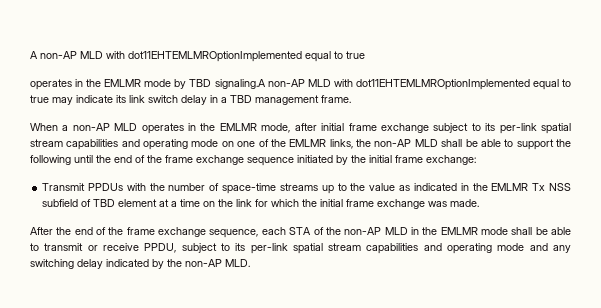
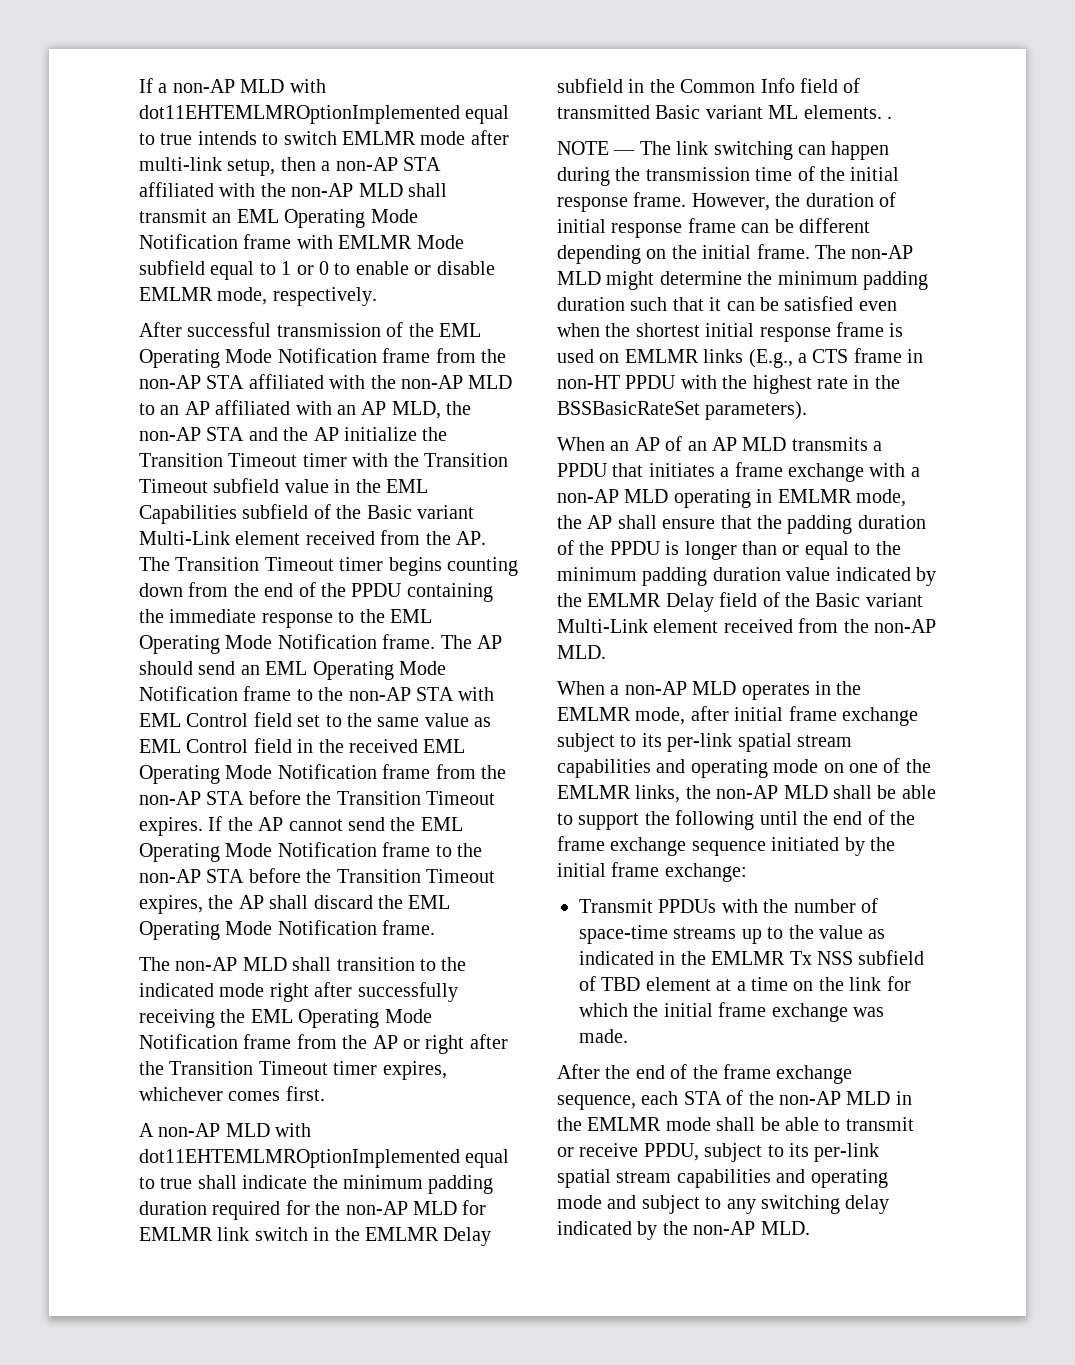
(30, 55) none -> [139,78,326,93] [139,105,510,124] [139,130,509,145] [139,157,441,176] [139,182,447,197] [139,209,418,228] [139,234,464,249] [139,260,495,280] [139,287,377,306] [139,322,481,337] [139,348,506,368] [139,374,513,389] [139,400,472,419] [139,427,448,441] [139,453,508,467] [139,478,428,493] [139,504,474,524] [139,530,486,545] [139,557,518,576] [139,582,493,602] [139,609,432,628] [139,634,502,654] [139,661,446,680] [139,686,495,701] [139,712,492,727] [139,738,466,753] [139,764,506,784] [139,790,495,805] [139,816,463,836] [139,842,482,862] [139,868,495,883] [139,895,451,914] [139,920,436,940] [139,957,467,971] [139,982,458,1002] [139,1009,432,1028] [139,1034,508,1054] [139,1061,447,1080] [139,1086,325,1101] If a non-AP MLD with dot11EHTEMLMROptionImplemented equal to true intends to switch EMLMR mode after multi-link setup, then a non-AP STA affiliated with the non-AP MLD shall transmit an EML Operating Mode Notification frame with EMLMR Mode subfield equal to 1 or 0 to enable or disable EMLMR mode, respectively. // After successful transmission of the EML Operating Mode Notification frame from the non-AP STA affiliated with the non-AP MLD to an AP affiliated with an AP MLD, the non-AP STA and the AP initialize the Transition Timeout timer with the Transition Timeout subfield value in the EML Capabilities subfield of the Basic variant Multi-Link element received from the AP. The Transition Timeout timer begins counting down from the end of the PPDU containing the immediate response to the EML Operating Mode Notification frame. The AP should send an EML Operating Mode Notification frame to the non-AP STA with EML Control field set to the same value as EML Control field in the received EML Operating Mode Notification frame from the non-AP STA before the Transition Timeout expires. If the AP cannot send the EML Operating Mode Notification frame to the non-AP STA before the Transition Timeout expires, the AP shall discard the EML Operating Mode Notification frame. // The non-AP MLD shall transition to the indicated mode right after successfully receiving the EML Operating Mode Notification frame from the AP or right after the Transition Timeout timer expires, whichever comes first. //
[30,79,571,90] [30,95,351,105] // operates in the EMLMR mode by TBD signaling.A non-AP MLD with dot11EHTEMLMROptionImplemented equal to true may indicate its link switch delay in a TBD management frame. -> [197,1175,494,1194] [139,1200,487,1220] [139,1227,492,1246] [557,78,861,93] [557,105,892,119] [557,141,890,160] [557,166,900,186] [557,192,896,212] [557,218,870,238] [557,244,914,264] [557,271,928,290] [557,296,897,311] [557,322,904,342] [557,348,924,368] [557,375,900,394] [557,401,808,420] [557,436,883,451] [557,462,920,482] [557,489,906,508] [557,515,926,534] [557,540,901,560] [557,567,936,586] [557,592,923,612] [557,618,936,633] [557,645,606,659] shall indicate the minimum padding duration required for the non-AP MLD for EMLMR link switch in the EMLMR Delay subfield in the Common Info field of transmitted Basic variant ML elements. . // NOTE — The link switching can happen during the transmission time of the initial response frame. However, the duration of initial response frame can be different depending on the initial frame. The non-AP MLD might determine the minimum padding duration such that it can be satisfied even when the shortest initial response frame is used on EMLMR links (E.g., a CTS frame in non-HT PPDU with the highest rate in the BSSBasicRateSet parameters). // When an AP of an AP MLD transmits a PPDU that initiates a frame exchange with a non-AP MLD operating in EMLMR mode, the AP shall ensure that the padding duration of the PPDU is longer than or equal to the minimum padding duration value indicated by the EMLMR Delay field of the Basic variant Multi-Link element received from the non-AP MLD.
(548, 247) none -> [641,1195,722,1214] subject to

